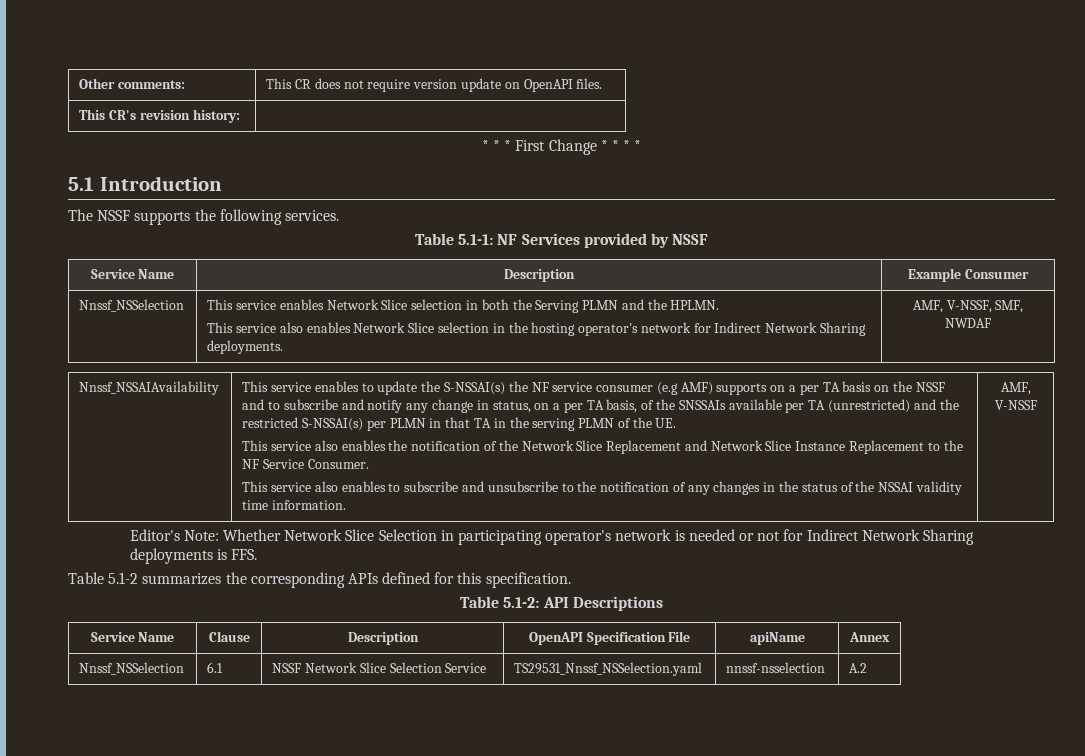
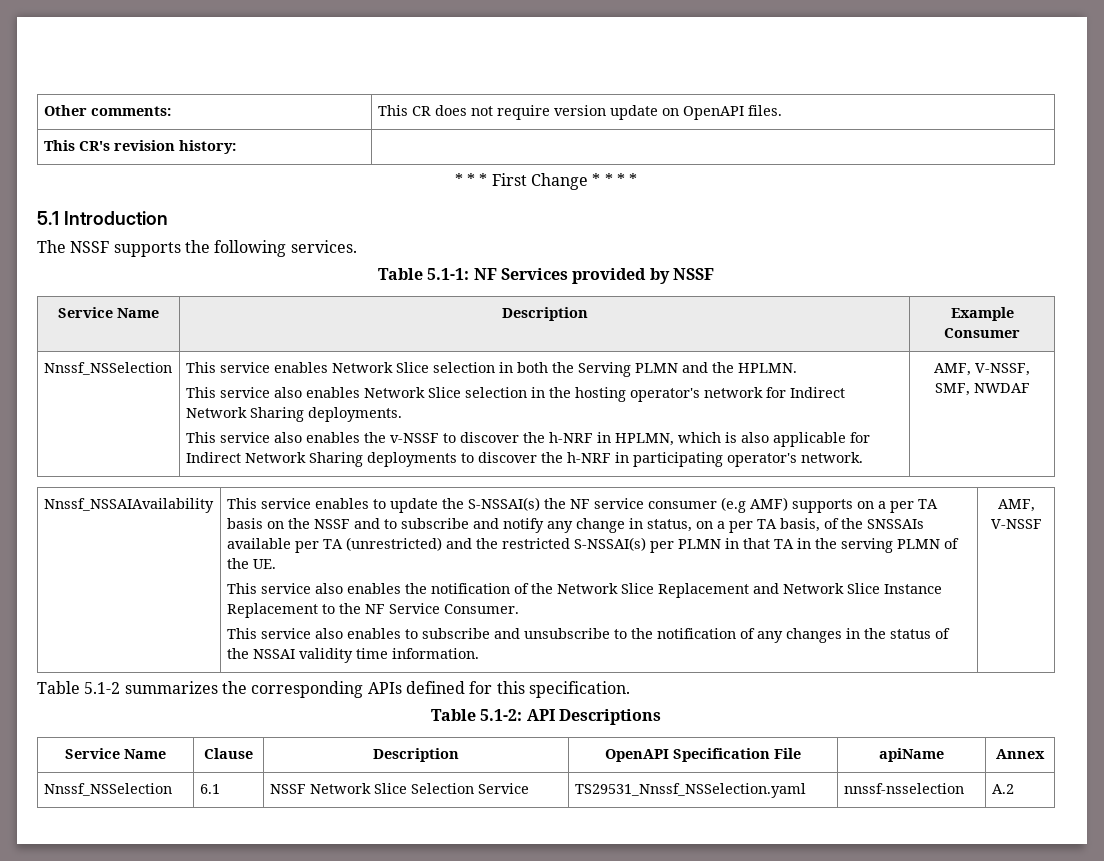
(284, 347) none -> [185,432,870,447] [185,452,863,467] // This service also enables the v-NSSF to discover the h-NRF in HPLMN, which is also applicable for Indirect Network Sharing deployments to discover the h-NRF in participating operator's network.
[129,529,974,545] [129,548,258,564] // Editor's Note: Whether Network Slice Selection in participating operator's network is needed or not for Indirect Network Sharing deployments is FFS. -> (1042, 524) none

